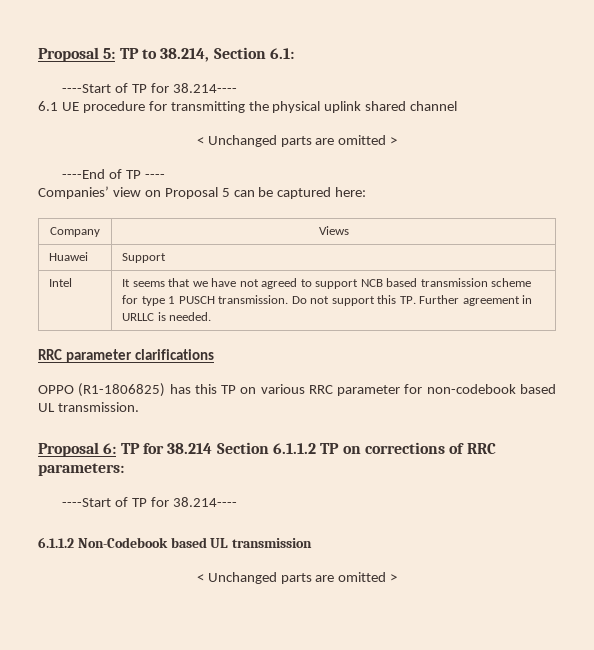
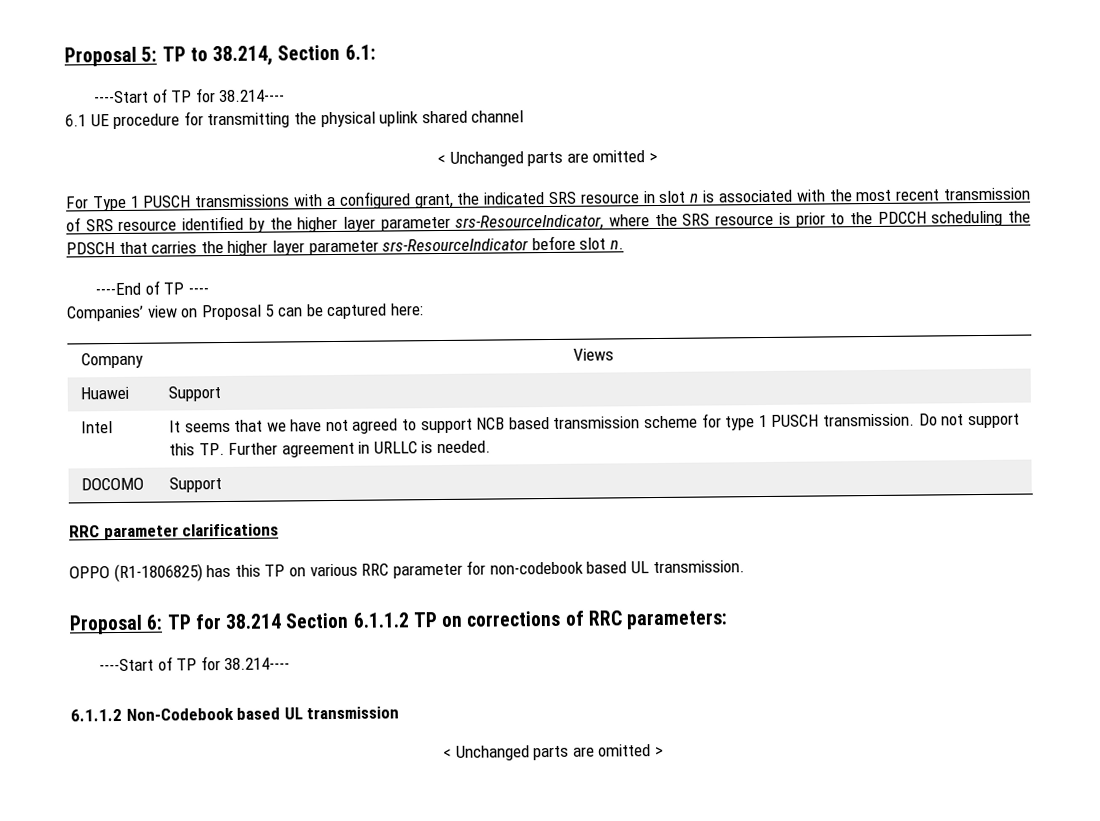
(398, 141) none -> [65,187,1032,212] [66,210,1032,233] [66,235,624,256] // For Type 1 PUSCH transmissions with a configured grant, the indicated SRS resource in slot n is associated with the most recent transmission of SRS resource identified by the higher layer parameter srs-ResourceIndicator, where the SRS resource is prior to the PDCCH scheduling the PDSCH that carries the higher layer parameter srs-ResourceIndicator before slot n.
(212, 316) none -> [80,477,144,491] [168,477,222,493] // DOCOMO | Support

